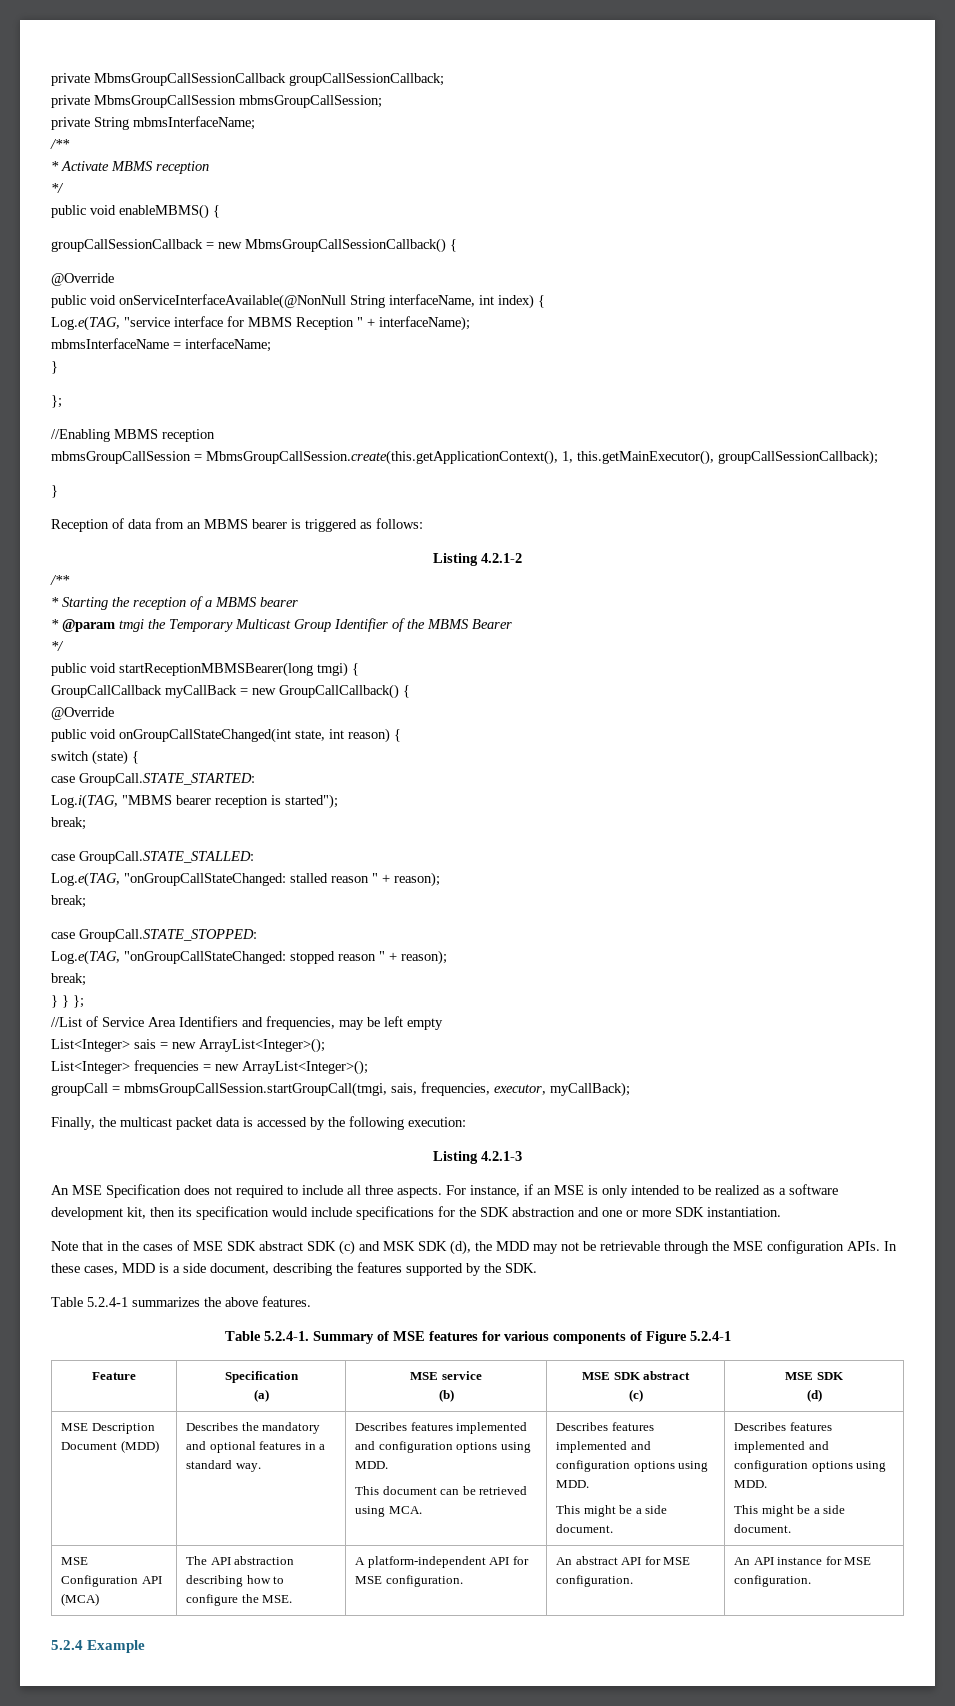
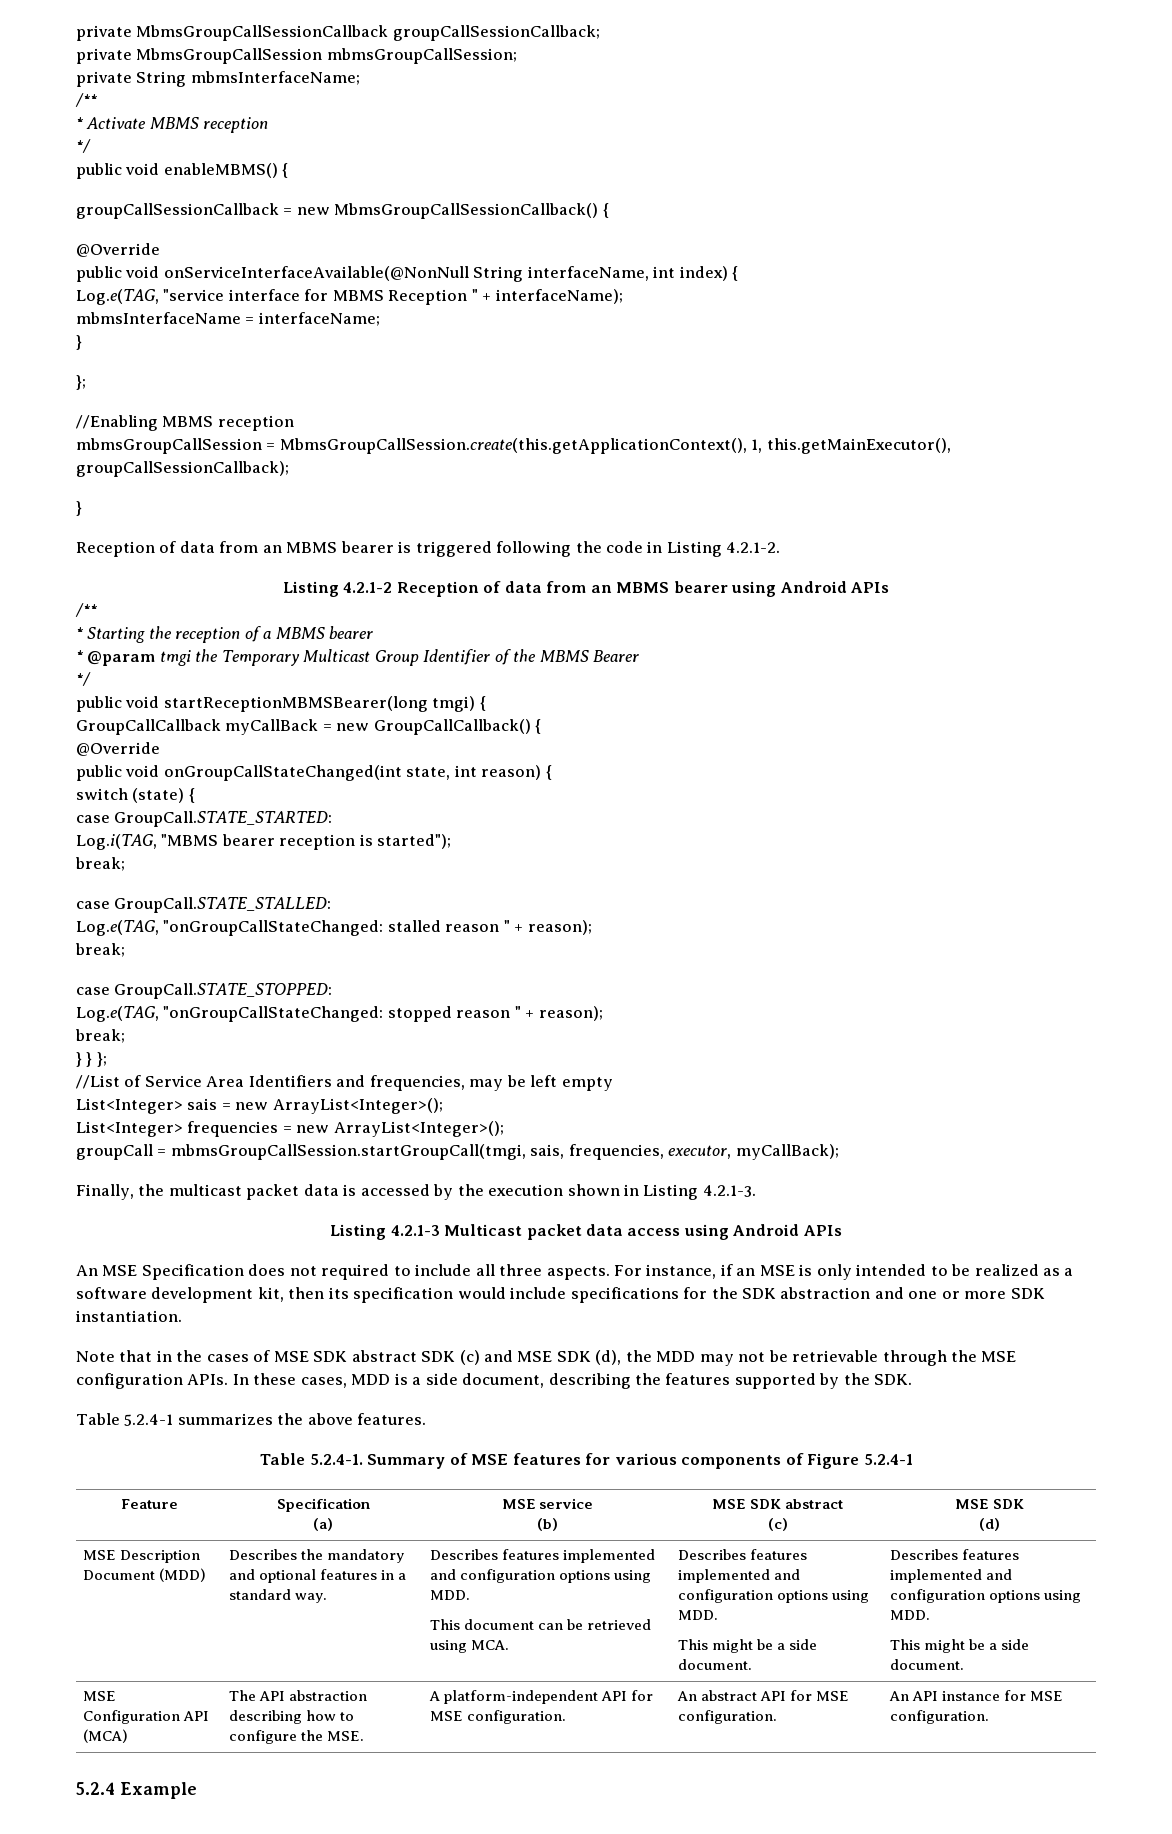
[360,518,423,529] [433,553,522,566] as follows: // Listing 4.2.1-2 -> [496,541,781,557] [282,581,890,597] following the code in Listing 4.2.1-2. // Listing 4.2.1-2 Reception of data from an MBMS bearer using Android APIs
[349,1116,466,1130] [433,1151,522,1164] following execution: // Listing 4.2.1-3 -> [488,1184,756,1200] [330,1224,842,1240] execution shown in Listing 4.2.1-3. // Listing 4.2.1-3 Multicast packet data access using Android APIs
[383,1241,415,1251] MSK -> [517,1351,553,1362] MSE

